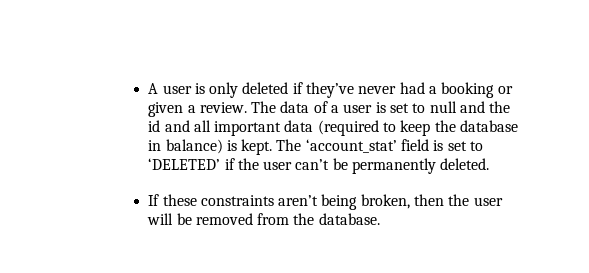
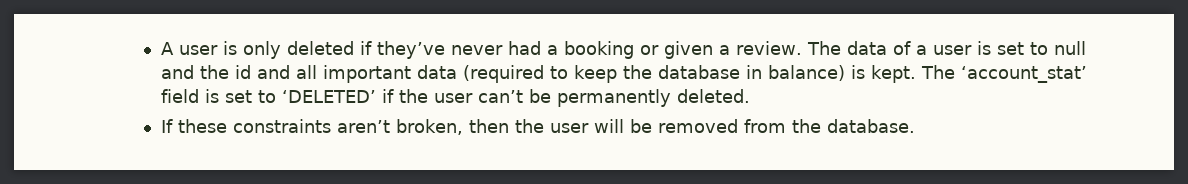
[321,194,358,210] being -> (390, 126) none

